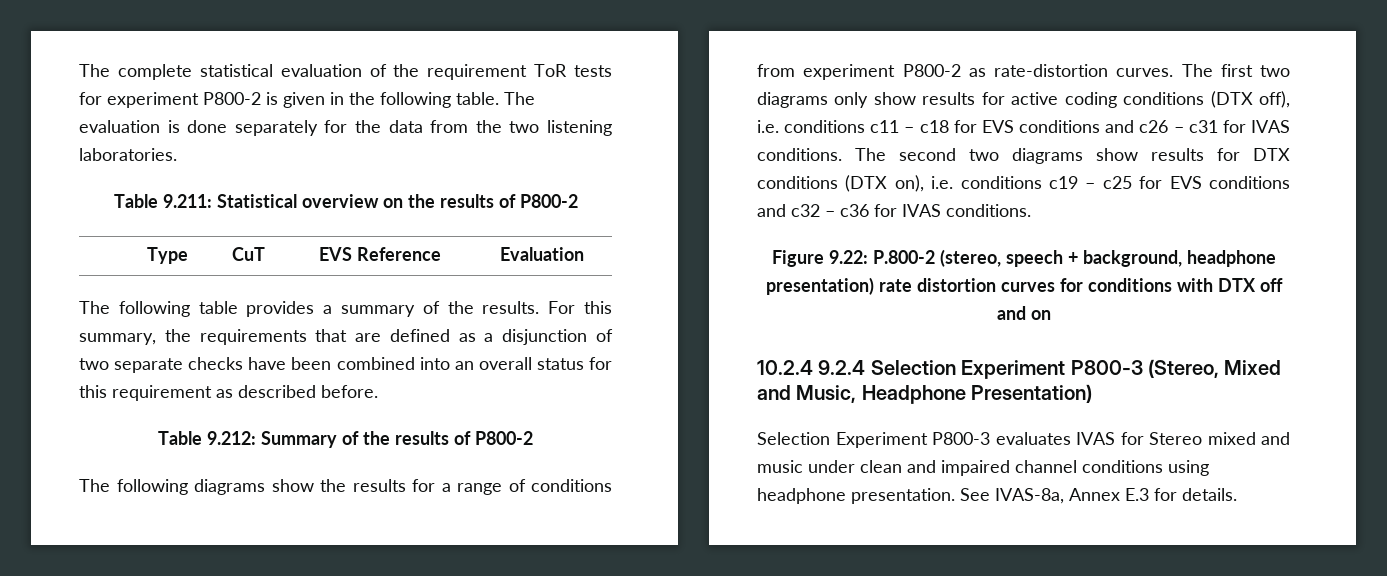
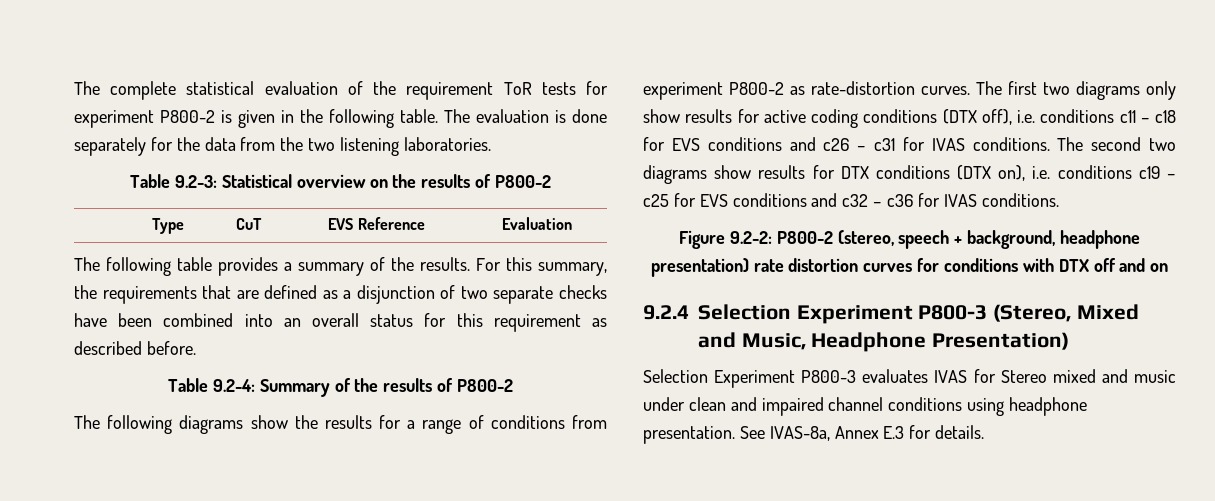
[162,194,212,208] 9.211: -> [174,175,217,188] 9.2-3:
[207,431,256,445] 9.212: -> [212,379,255,392] 9.2-4:
[828,250,935,264] 9.22: P.800-2 -> [729,231,833,244] 9.2-2: P800-2
[757,360,813,375] 10.2.4 -> (1169, 267) none

